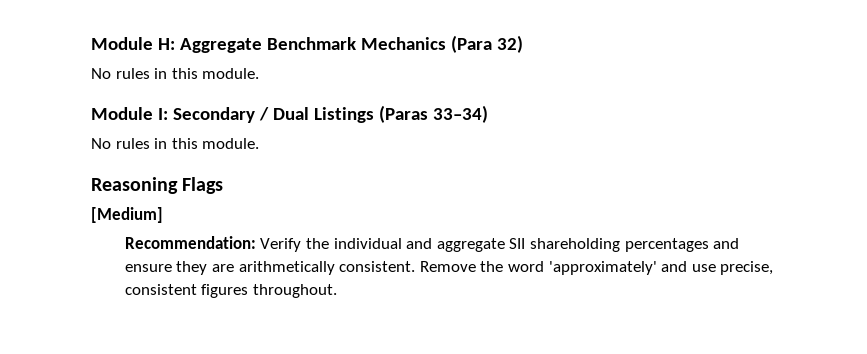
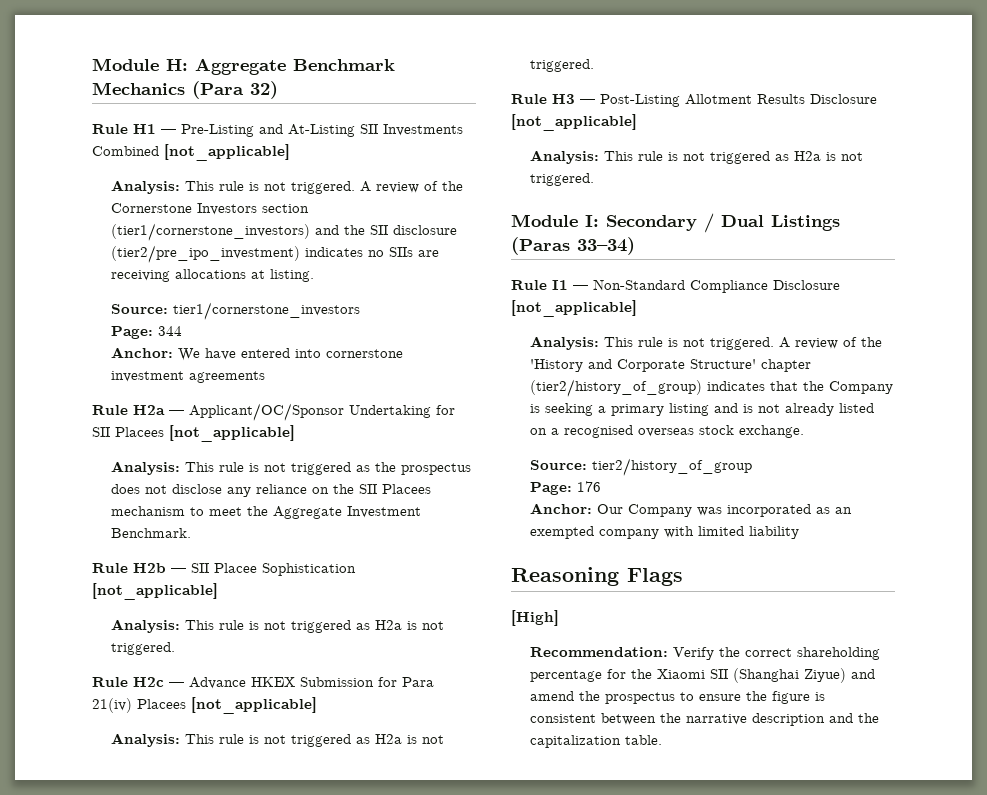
[91,68,260,79] No rules in this module. -> [92,124,463,137] [92,144,290,161] [111,180,464,194] [111,203,310,215] [111,223,458,241] [111,245,440,263] [111,269,315,282] [111,302,361,320] [111,326,183,339] [111,347,404,361] [111,371,266,383] [92,403,455,421] [92,425,295,442] [111,461,472,475] [111,484,432,497] [111,506,422,519] [111,528,192,538] [92,563,356,576] [92,583,218,600] [111,619,445,633] [111,642,176,655] [92,677,434,689] [92,697,317,714] [111,733,445,747] [530,59,595,72] [511,94,877,107] [511,114,637,131] [530,150,864,164] [530,173,595,186] Rule H1 — Pre-Listing and At-Listing SII Investments Combined [not_applicable] // Analysis: This rule is not triggered. A review of the Cornerstone Investors section (tier1/cornerstone_investors) and the SII disclosure (tier2/pre_ipo_investment) indicates no SIIs are receiving allocations at listing. // Source: tier1/cornerstone_investors // Page: 344 // Anchor: We have entered into cornerstone investment agreements // Rule H2a — Applicant/OC/Sponsor Undertaking for SII Placees [not_applicable] // Analysis: This rule is not triggered as the prospectus does not disclose any reliance on the SII Placees mechanism to meet the Aggregate Investment Benchmark. // Rule H2b — SII Placee Sophistication [not_applicable] // Analysis: This rule is not triggered as H2a is not triggered. // Rule H2c — Advance HKEX Submission for Para 21(iv) Placees [not_applicable] // Analysis: This rule is not triggered as H2a is not triggered. // Rule H3 — Post-Listing Allotment Results Disclosure [not_applicable] // Analysis: This rule is not triggered as H2a is not triggered.
[91,138,260,149] No rules in this module. -> [511,279,840,293] [511,300,637,317] [530,336,883,350] [530,359,812,372] [530,379,894,397] [530,403,875,416] [530,425,805,438] [530,458,753,476] [530,481,602,495] [530,503,853,517] [530,526,800,539] Rule I1 — Non-Standard Compliance Disclosure [not_applicable] // Analysis: This rule is not triggered. A review of the 'History and Corporate Structure' chapter (tier2/history_of_group) indicates that the Company is seeking a primary listing and is not already listed on a recognised overseas stock exchange. // Source: tier2/history_of_group // Page: 176 // Anchor: Our Company was incorporated as an exempted company with limited liability
[91,207,163,223] [Medium] -> [511,610,559,626] [High]
[333,238,740,252] [124,261,774,275] [124,284,338,298] individual and aggregate SII shareholding percentages and ensure they are arithmetically consistent. Remove the word 'approximately' and use precise, consistent figures throughout. -> [745,647,881,660] [530,668,876,683] [530,691,826,704] [530,713,880,726] [530,735,663,748] correct shareholding percentage for the Xiaomi SII (Shanghai Ziyue) and amend the prospectus to ensure the figure is consistent between the narrative description and the capitalization table.

